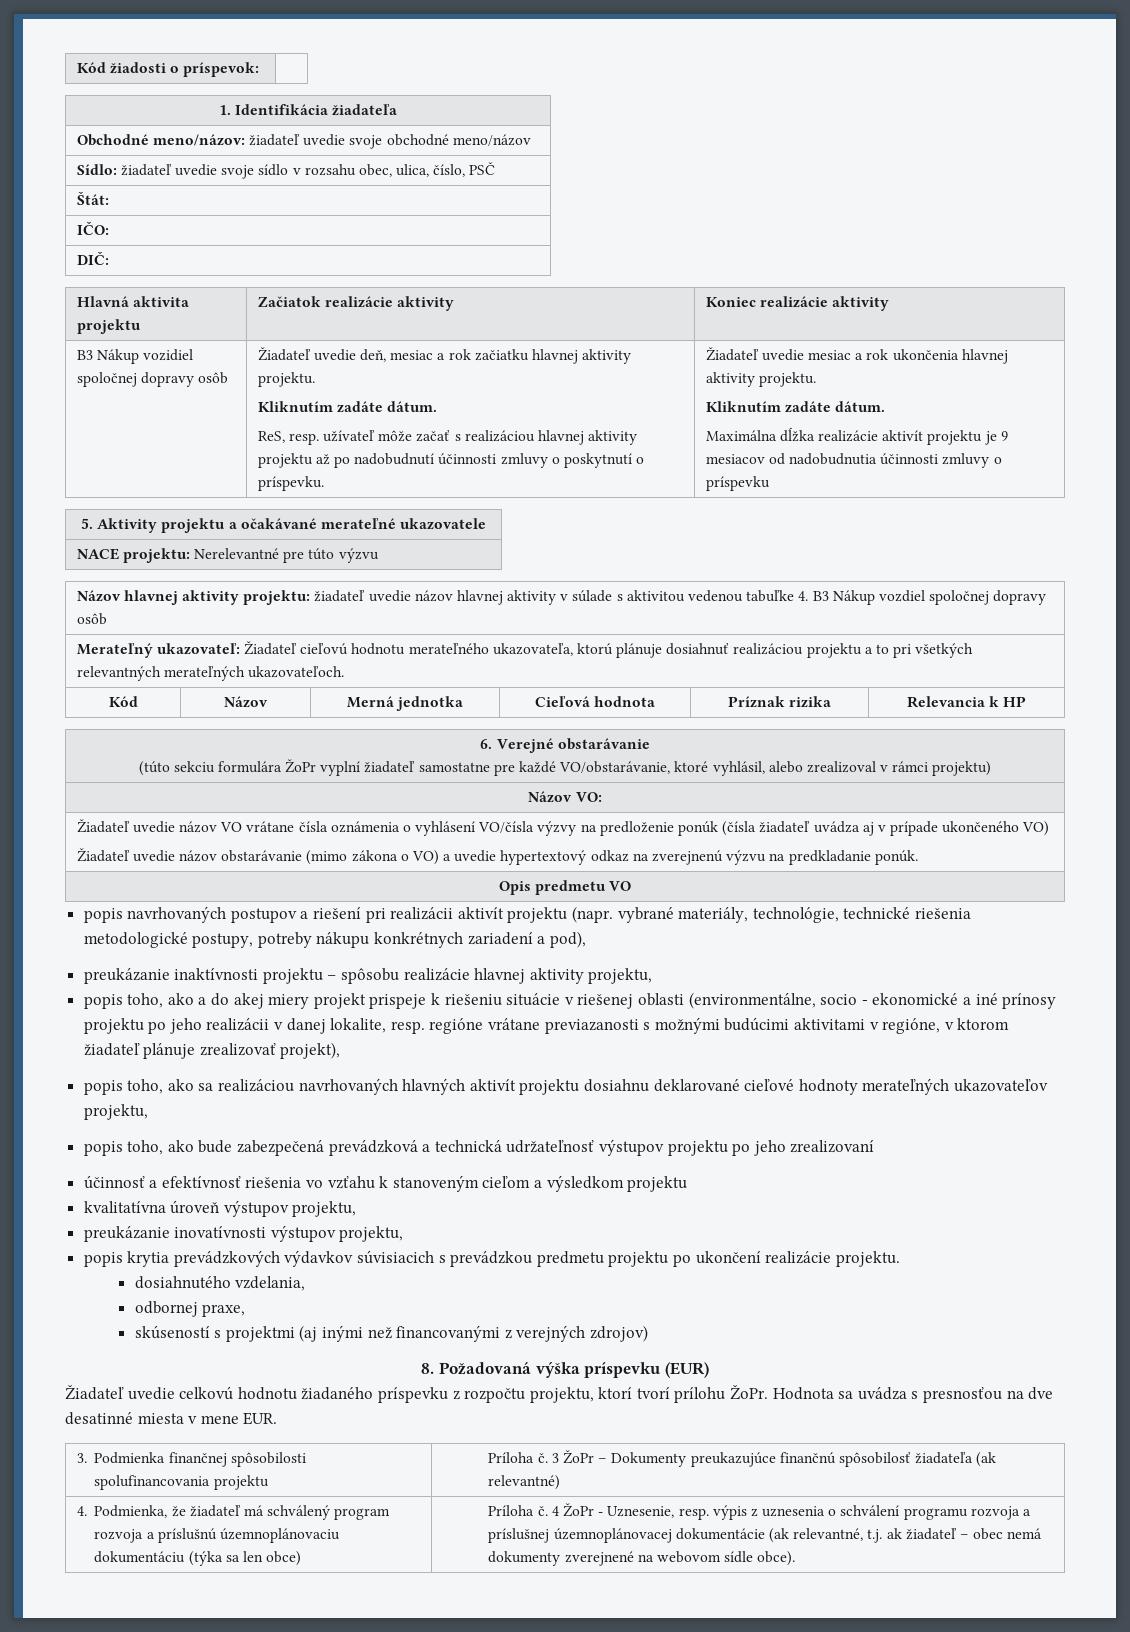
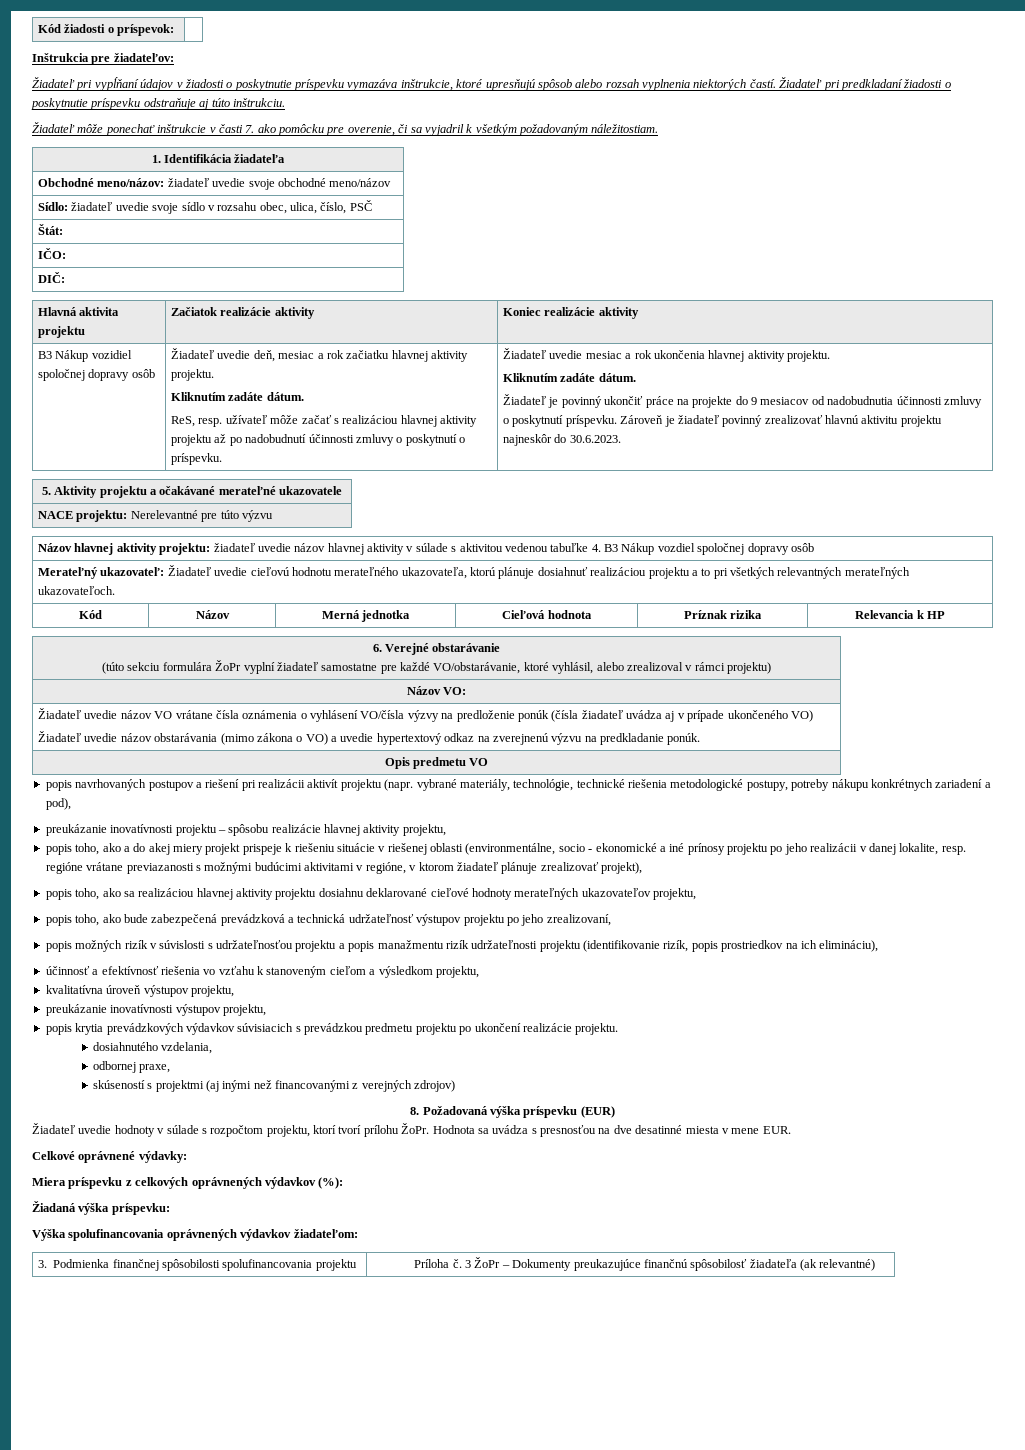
(260, 69) none -> [32,53,174,65] [32,77,951,91] [31,98,285,110] [32,122,659,136] // Inštrukcia pre žiadateľov: // Žiadateľ pri vypĺňaní údajov v žiadosti o poskytnutie príspevku vymazáva inštrukcie, ktoré upresňujú spôsob alebo rozsah vyplnenia niektorých častí. Žiadateľ pri predkladaní žiadosti o poskytnutie príspevku odstraňuje aj túto inštrukciu. // Žiadateľ môže ponechať inštrukcie v časti 7. ako pomôcku pre overenie, či sa vyjadril k všetkým požadovaným náležitostiam.
[705,427,997,445] Maximálna dĺžka realizácie aktivít projektu je -> [503,394,748,408] Žiadateľ je povinný ukončiť práce na projekte do
[705,476,770,491] príspevku -> [512,415,942,427] [503,434,621,446] poskytnutí príspevku. Zároveň je žiadateľ povinný zrealizovať hlavnú aktivitu projektu najneskôr do 30.6.2023.
(297, 648) none -> [214,567,248,576] uvedie
[221,850,303,862] obstarávanie -> [154,733,218,742] obstarávania
[174,968,259,980] inaktívnosti -> [110,824,174,833] inovatívnosti
[298,1078,516,1095] navrhovaných hlavných aktivít -> [196,888,273,900] hlavnej aktivity
[790,1140,875,1153] zrealizovaní -> [546,914,611,926] [45,940,879,952] zrealizovaní, // popis možných rizík v súvislosti s udržateľnosťou projektu a popis manažmentu rizík udržateľnosti projektu (identifikovanie rizík, popis prostriedkov na ich elimináciu),
[627,1176,688,1192] projektu -> [435,966,479,978] projektu,
[179,1386,526,1403] celkovú hodnotu žiadaného príspevku z rozpočtu -> [114,1125,264,1137] hodnoty v súlade s rozpočtom
(278, 1418) none -> [32,1151,187,1163] [32,1177,344,1189] [32,1201,170,1215] [32,1229,358,1241] // Celkové oprávnené výdavky: // Miera príspevku z celkových oprávnených výdavkov (%): // Žiadaná výška príspevku: // Výška spolufinancovania oprávnených výdavkov žiadateľom:
[76,1505,391,1520] [94,1528,340,1543] [94,1551,302,1566] [488,1503,1032,1520] [488,1528,1043,1543] [488,1551,796,1566] // 4. Podmienka, že žiadateľ má schválený program rozvoja a príslušnú územnoplánovaciu dokumentáciu (týka sa len obce) | Príloha č. 4 ŽoPr - Uznesenie, resp. výpis z uznesenia o schválení programu rozvoja a príslušnej územnoplánovacej dokumentácie (ak relevantné, t.j. ak žiadateľ – obec nemá dokumenty zverejnené na webovom sídle obce). -> (876, 1265) none

